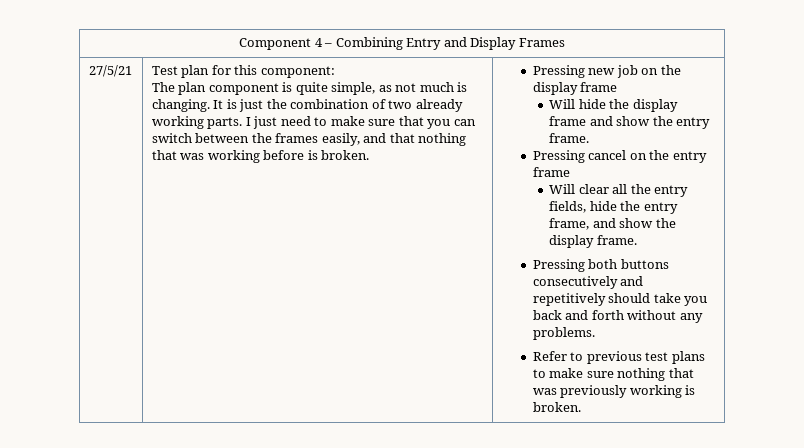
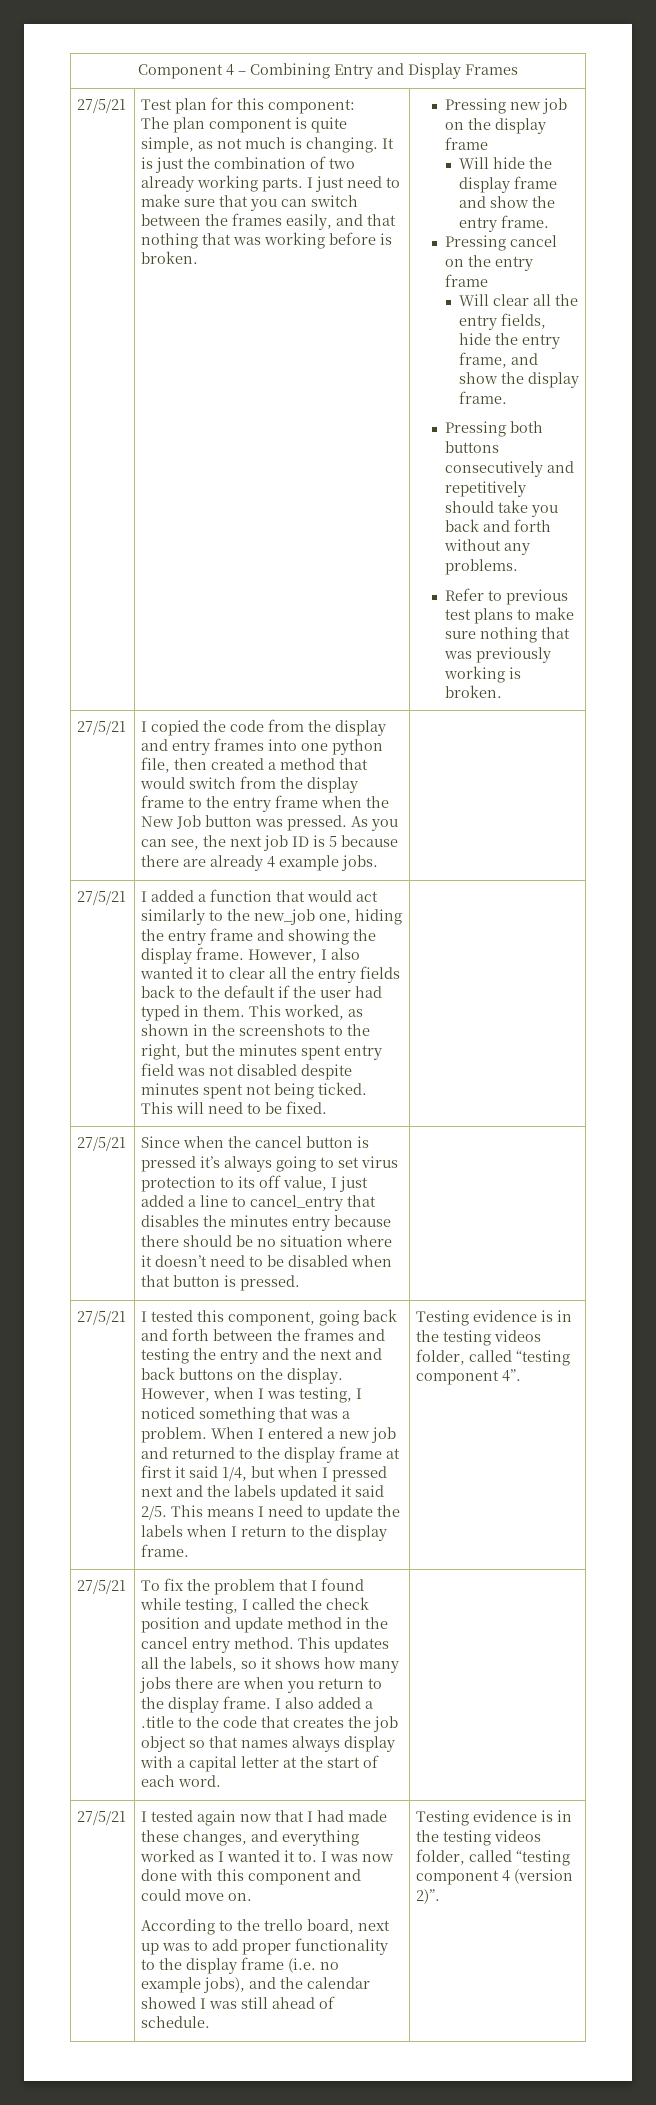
(581, 407) none -> [77,721,127,735] [141,719,387,736] [141,738,384,755] [141,757,369,773] [140,776,359,793] [141,795,390,812] [141,815,399,831] [141,835,399,851] [141,855,379,871] [77,891,127,905] [141,889,379,902] [141,909,403,925] [141,928,377,945] [141,947,361,964] [140,966,401,983] [141,985,383,998] [141,1004,364,1021] [141,1024,371,1036] [141,1044,383,1060] [141,1063,353,1080] [141,1082,368,1099] [141,1101,328,1114] [77,1137,127,1151] [141,1136,370,1148] [141,1156,399,1172] [141,1175,369,1192] [141,1195,377,1211] [141,1215,392,1231] [141,1235,393,1247] [141,1255,393,1267] [141,1275,301,1291] [77,1311,127,1325] [141,1309,398,1326] [141,1328,386,1341] [141,1348,383,1364] [141,1367,344,1384] [141,1387,363,1403] [141,1407,351,1423] [141,1427,397,1443] [141,1446,401,1463] [141,1465,388,1482] [141,1485,385,1501] [141,1505,401,1521] [141,1525,388,1541] [141,1544,190,1557] [416,1310,573,1326] [416,1330,542,1346] [416,1349,571,1366] [416,1369,522,1385] [77,1580,127,1594] [141,1578,365,1595] [140,1597,370,1614] [141,1617,389,1633] [141,1637,390,1653] [141,1657,400,1673] [139,1677,383,1693] [141,1696,374,1713] [141,1716,399,1732] [141,1736,396,1752] [140,1755,380,1772] [141,1775,222,1787] [77,1811,127,1825] [141,1810,388,1826] [141,1830,360,1846] [140,1849,395,1862] [141,1869,362,1885] [141,1889,253,1901] [141,1919,391,1935] [141,1938,389,1955] [141,1957,340,1974] [141,1977,371,1993] [141,1996,336,2009] [141,2016,211,2028] [416,1810,573,1826] [416,1830,542,1846] [416,1849,571,1866] [416,1869,574,1885] [416,1889,441,1904] // 27/5/21 | I copied the code from the display and entry frames into one python file, then created a method that would switch from the display frame to the entry frame when the New Job button was pressed. As you can see, the next job ID is 5 because there are already 4 example jobs. | // 27/5/21 | I added a function that would act similarly to the new_job one, hiding the entry frame and showing the display frame. However, I also wanted it to clear all the entry fields back to the default if the user had typed in them. This worked, as shown in the screenshots to the right, but the minutes spent entry field was not disabled despite minutes spent not being ticked. This will need to be fixed. | // 27/5/21 | Since when the cancel button is pressed it’s always going to set virus protection to its off value, I just added a line to cancel_entry that disables the minutes entry because there should be no situation where it doesn’t need to be disabled when that button is pressed. | // 27/5/21 | I tested this component, going back and forth between the frames and testing the entry and the next and back buttons on the display. However, when I was testing, I noticed something that was a problem. When I entered a new job and returned to the display frame at first it said 1/4, but when I pressed next and the labels updated it said 2/5. This means I need to update the labels when I return to the display frame. | Testing evidence is in the testing videos folder, called “testing component 4”. // 27/5/21 | To fix the problem that I found while testing, I called the check position and update method in the cancel entry method. This updates all the labels, so it shows how many jobs there are when you return to the display frame. I also added a .title to the code that creates the job object so that names always display with a capital letter at the start of each word. | // 27/5/21 | I tested again now that I had made these changes, and everything worked as I wanted it to. I was now done with this component and could move on. // According to the trello board, next up was to add proper functionality to the display frame (i.e. no example jobs), and the calendar showed I was still ahead of schedule. | Testing evidence is in the testing videos folder, called “testing component 4 (version 2)”.

